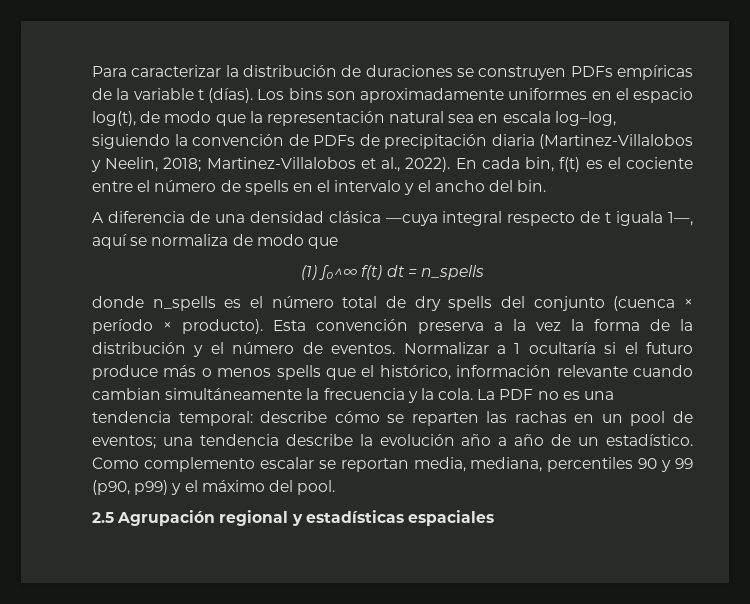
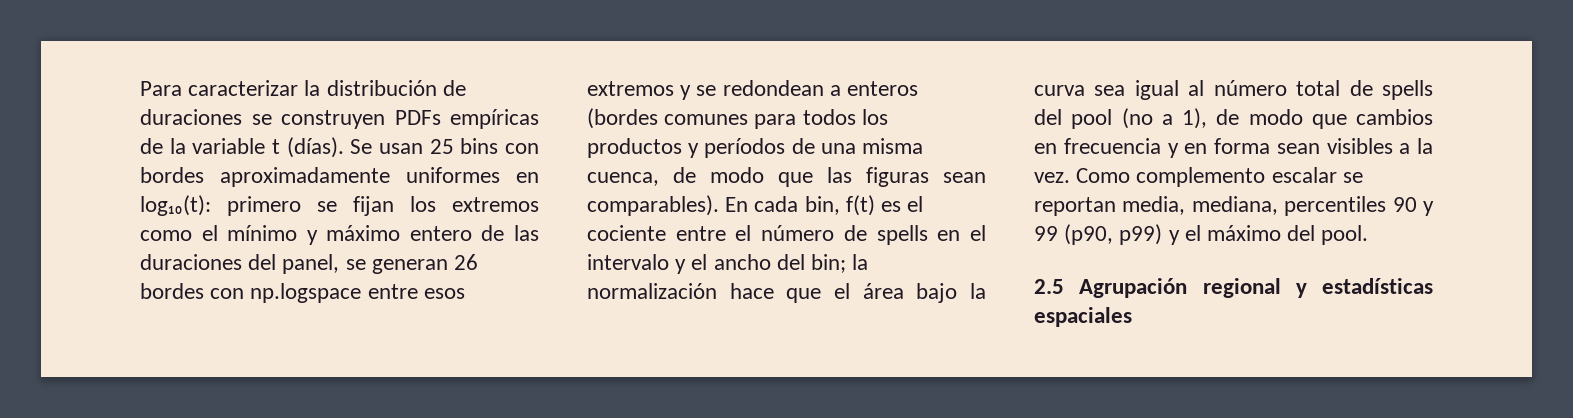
[257,88,693,103] [92,111,616,126] [92,134,693,149] [91,157,451,172] Los bins son aproximadamente uniformes en el espacio log(t), de modo que la representación natural sea en escala log–log, siguiendo la convención de PDFs de precipitación diaria (Martinez-Villalobos y Neelin, 2018; Martinez-Villalobos et al., 2022). -> [350,138,539,154] [140,167,539,187] [140,195,539,216] [140,225,539,245] [140,254,479,274] [140,283,465,303] [587,80,919,100] [587,108,888,129] [587,138,924,158] [587,167,986,187] [587,195,719,216] Se usan 25 bins con bordes aproximadamente uniformes en log₁₀(t): primero se fijan los extremos como el mínimo y máximo entero de las duraciones del panel, se generan 26 bordes con np.logspace entre esos extremos y se redondean a enteros (bordes comunes para todos los productos y períodos de una misma cuenca, de modo que las figuras sean comparables).
[517,180,547,192] [92,211,693,226] [92,234,338,249] [301,265,484,280] [92,296,693,311] [92,319,693,334] [92,342,693,357] [92,365,693,380] [92,388,615,403] [92,411,693,426] [92,434,694,449] bin. // A diferencia de una densidad clásica —cuya integral respecto de t iguala 1—, aquí se normaliza de modo que // (1) ∫₀^∞ f(t) dt = n_spells // donde n_spells es el número total de dry spells del conjunto (cuenca × período × producto). Esta convención preserva a la vez la forma de la distribución y el número de eventos. Normalizar a 1 ocultaría si el futuro produce más o menos spells que el histórico, información relevante cuando cambian simultáneamente la frecuencia y la cola. La PDF no es una tendencia temporal: describe cómo se reparten las rachas en un pool de eventos; una tendencia describe la evolución año a año de un estadístico. -> [811,254,869,273] [587,283,986,303] [1034,80,1433,100] [1034,108,1433,129] [1034,138,1433,158] [1034,172,1070,183] bin; la normalización hace que el área bajo la curva sea igual al número total de spells del pool (no a 1), de modo que cambios en frecuencia y en forma sean visibles a la vez.

